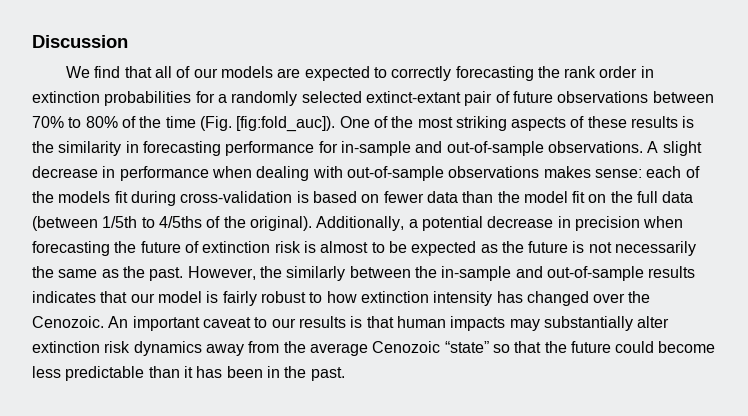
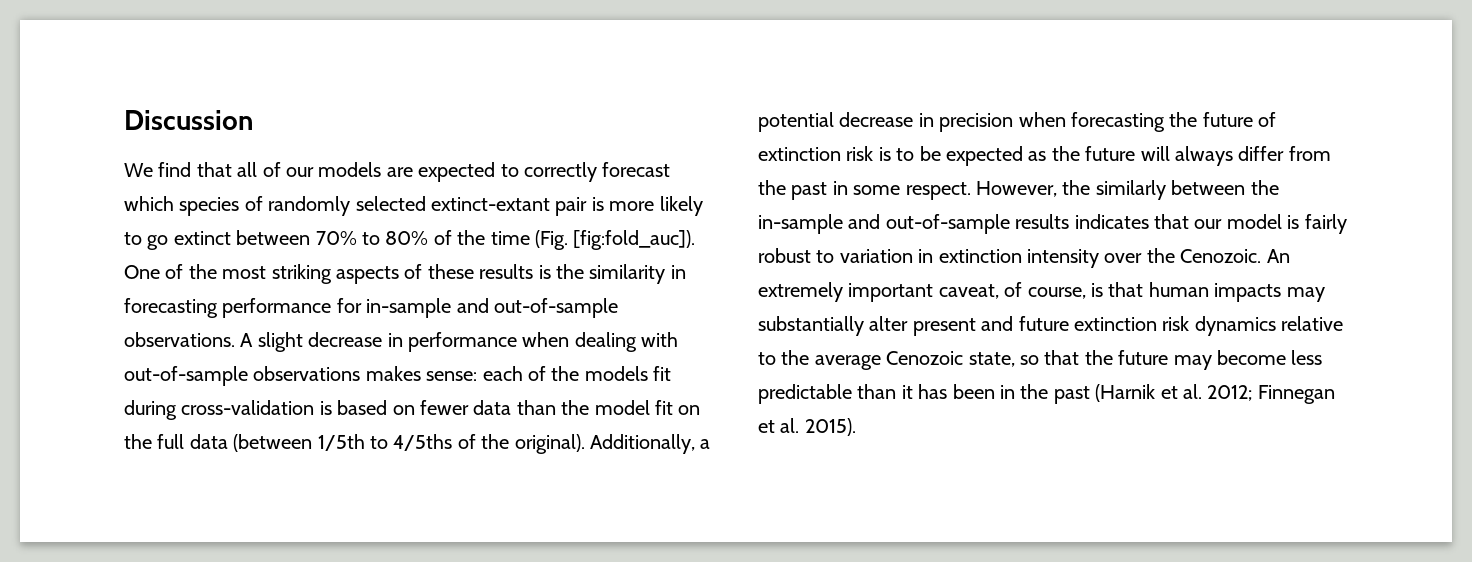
[455,66,654,81] [32,91,649,106] forecasting the rank order in extinction probabilities for a randomly selected extinct-extant pair of future observations -> [602,162,671,177] [124,196,703,216] [124,231,231,250] forecast which species of randomly selected extinct-extant pair is more likely to go extinct
[320,241,369,253] almost -> (891, 154) none
[572,241,697,256] [32,266,184,281] is not necessarily the same as the past. -> [1140,146,1331,166] [758,180,971,200] will always differ from the past in some respect.
[326,291,651,306] [32,316,346,331] how extinction intensity has changed over the Cenozoic. An important caveat to our results -> [839,248,1290,268] [758,282,1086,302] variation in extinction intensity over the Cenozoic. An extremely important caveat, of course,
(670, 322) none -> [912,316,1069,336] present and future
[205,341,280,356] away from -> [1281,316,1344,331] [758,352,776,365] relative to
[444,341,489,353] “state” -> [968,352,1015,367] state,
[615,341,655,353] could -> [1173,355,1212,370] may
[310,367,345,381] past. -> [1053,384,1335,404] [758,418,856,436] past (Harnik et al. 2012; Finnegan et al. 2015).

